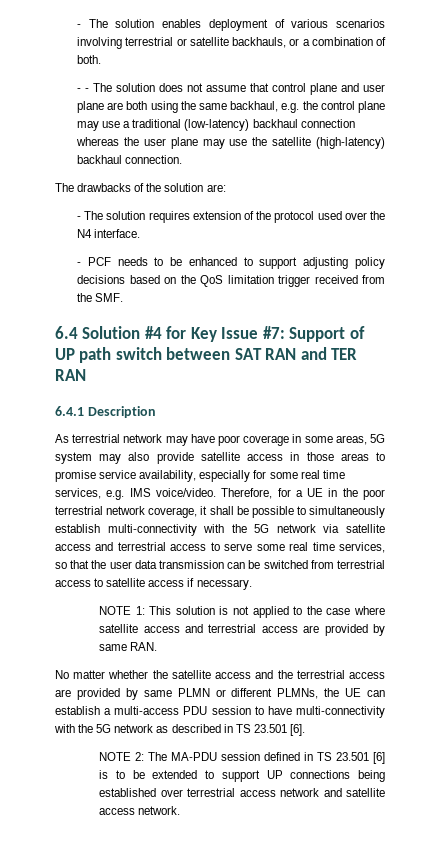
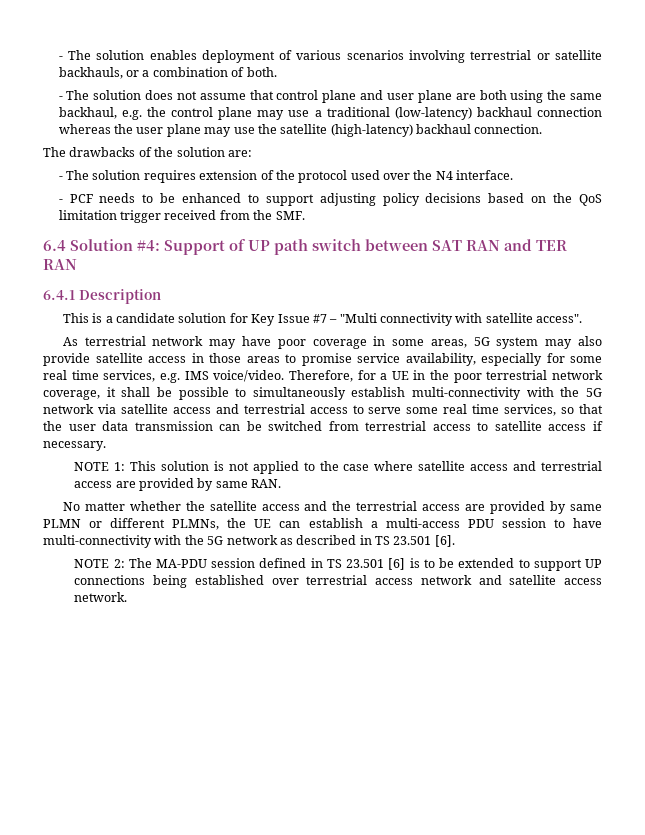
[85,88,90,92] - -> (63, 98) none
[144,326,285,342] #4 for Key Issue #7: -> [137,240,160,251] #4:
(156, 412) none -> [62,313,583,326] // This is a candidate solution for Key Issue #7 – "Multi connectivity with satellite access".

